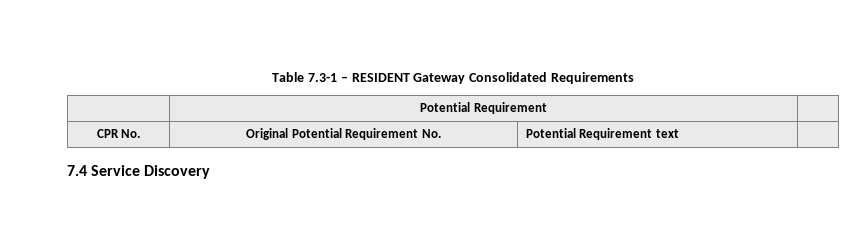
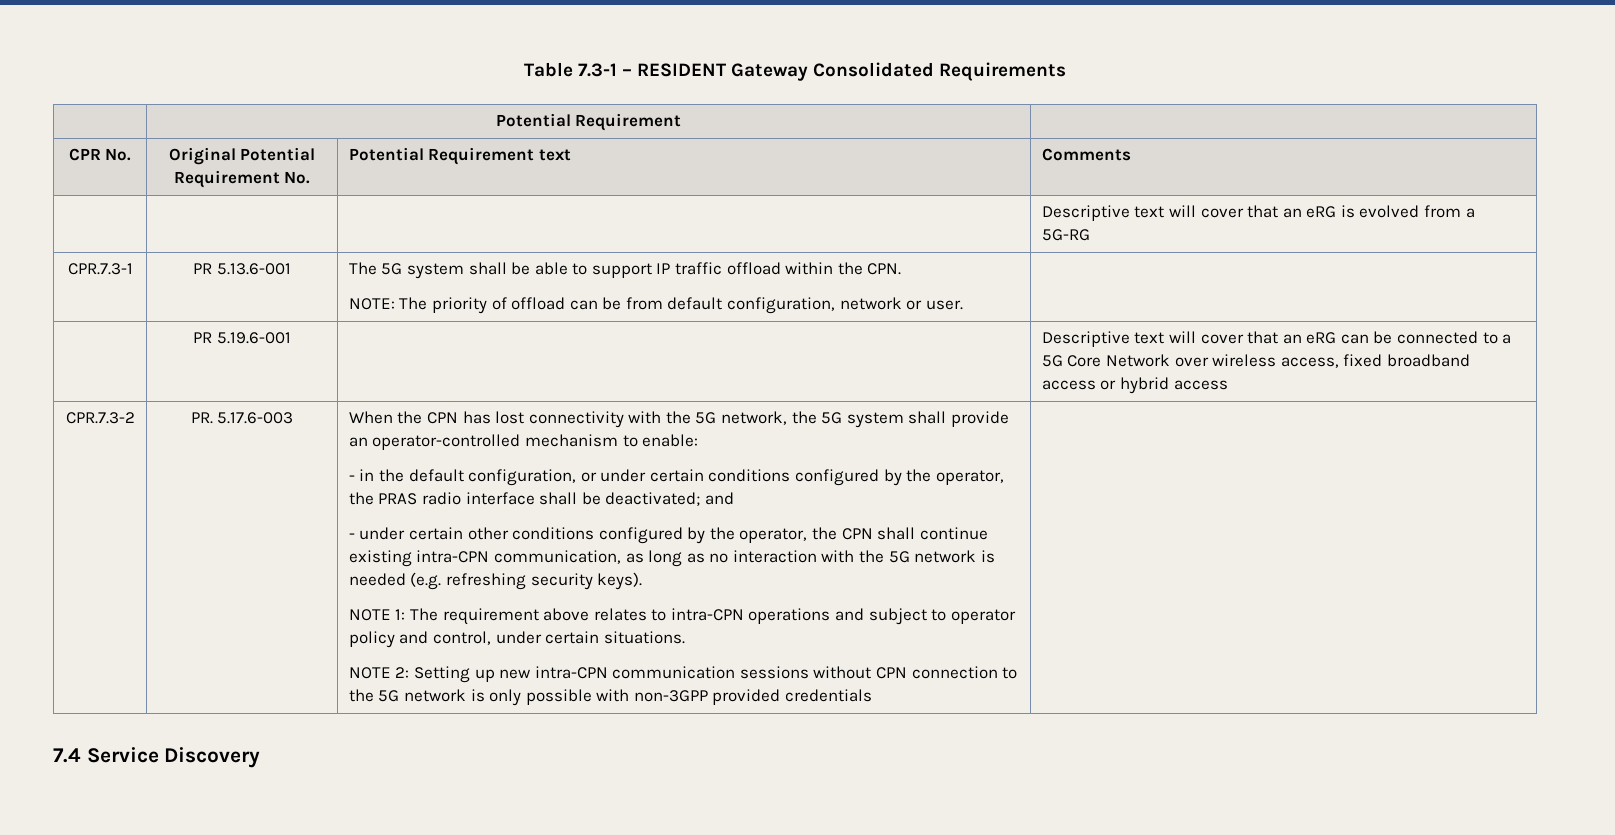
(679, 133) none -> [1041,148,1131,161] [1041,205,1475,221] [1041,229,1090,241] [67,263,133,275] [193,263,291,275] [348,262,902,279] [348,297,963,314] [193,332,291,344] [1041,331,1512,347] [1041,354,1470,368] [1041,377,1228,394] [65,412,135,424] [190,412,294,424] [348,411,1010,428] [348,434,699,450] [348,469,1004,486] [348,492,734,506] [348,527,988,544] [348,550,995,567] [348,572,643,590] [348,608,1016,625] [348,631,685,648] [348,666,1018,683] [348,689,873,706] | Comments // | | | Descriptive text will cover that an eRG is evolved from a 5G-RG // CPR.7.3-1 | PR 5.13.6-001 | The 5G system shall be able to support IP traffic offload within the CPN. // NOTE: The priority of offload can be from default configuration, network or user. | // | PR 5.19.6-001 | | Descriptive text will cover that an eRG can be connected to a 5G Core Network over wireless access, fixed broadband access or hybrid access // CPR.7.3-2 | PR. 5.17.6-003 | When the CPN has lost connectivity with the 5G network, the 5G system shall provide an operator-controlled mechanism to enable: // - in the default configuration, or under certain conditions configured by the operator, the PRAS radio interface shall be deactivated; and // - under certain other conditions configured by the operator, the CPN shall continue existing intra-CPN communication, as long as no interaction with the 5G network is needed (e.g. refreshing security keys). // NOTE 1: The requirement above relates to intra-CPN operations and subject to operator policy and control, under certain situations. // NOTE 2: Setting up new intra-CPN communication sessions without CPN connection to the 5G network is only possible with non-3GPP provided credentials

